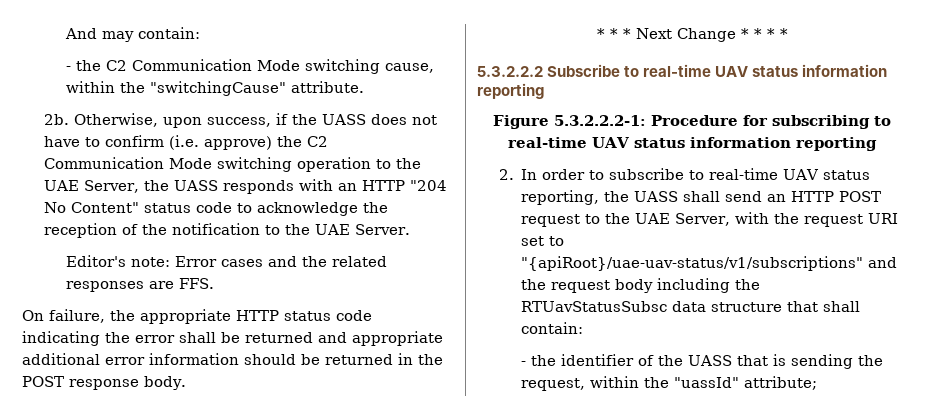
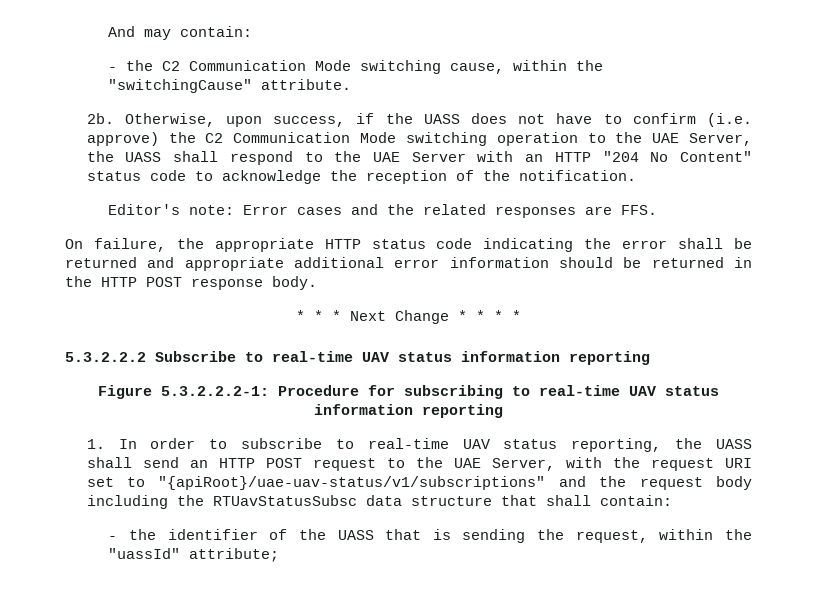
[222,180,294,194] responds -> [173,151,466,165] shall respond to the UAE Server
[171,223,410,235] notification to the UAE Server. -> [518,170,636,181] notification.
(443, 359) none -> [101,277,137,287] HTTP
[498,169,514,180] 2. -> [86,439,105,449] 1.

